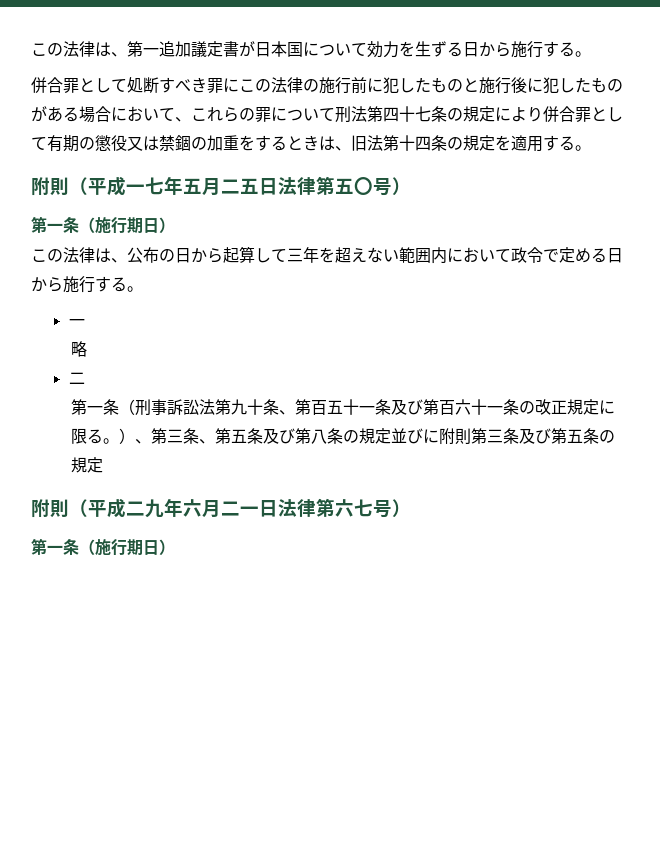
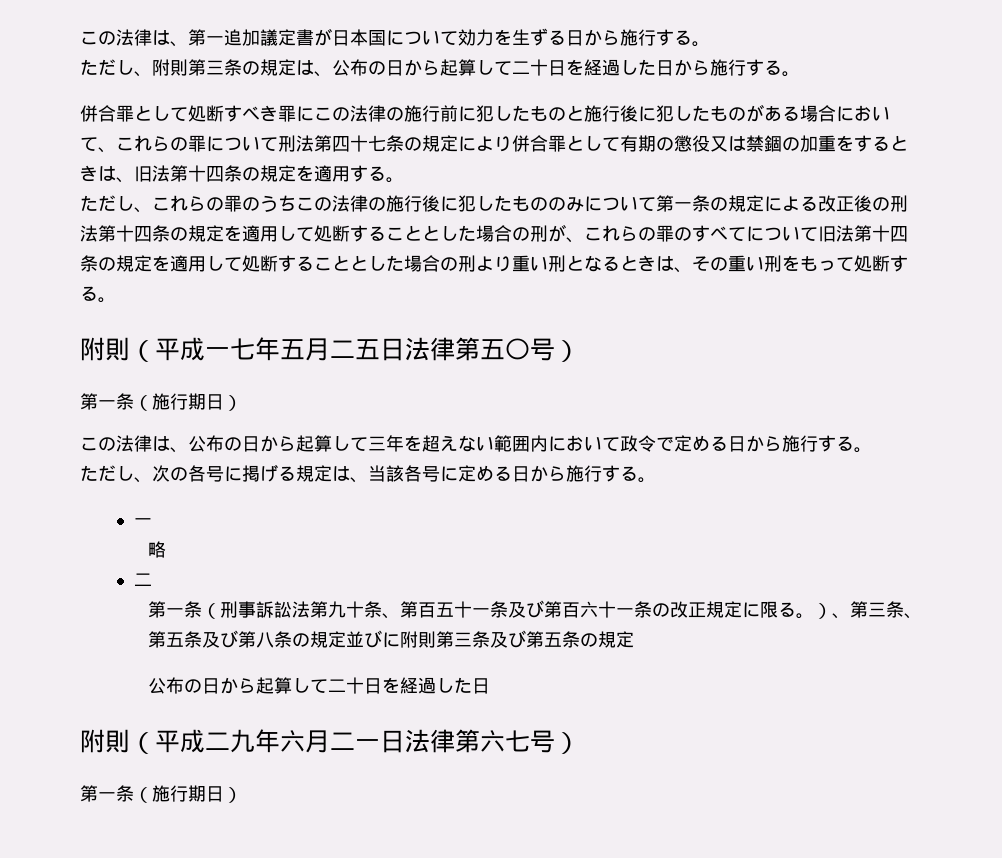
(591, 54) none -> [80,59,800,77] // ただし、附則第三条の規定は、公布の日から起算して二十日を経過した日から施行する。
(591, 148) none -> [80,195,908,213] [80,224,908,243] [80,255,908,273] [80,286,116,303] // ただし、これらの罪のうちこの法律の施行後に犯したもののみについて第一条の規定による改正後の刑法第十四条の規定を適用して処断することとした場合の刑が、これらの罪のすべてについて旧法第十四条の規定を適用して処断することとした場合の刑より重い刑となるときは、その重い刑をもって処断する。
(143, 289) none -> [80,464,656,483] // ただし、次の各号に掲げる規定は、当該各号に定める日から施行する。
(104, 465) none -> [147,677,490,694] // 公布の日から起算して二十日を経過した日

